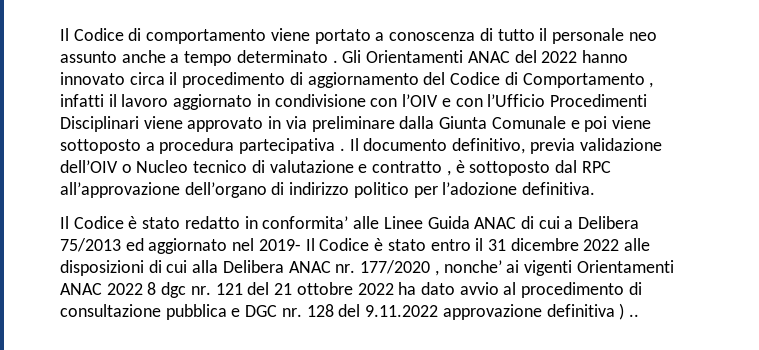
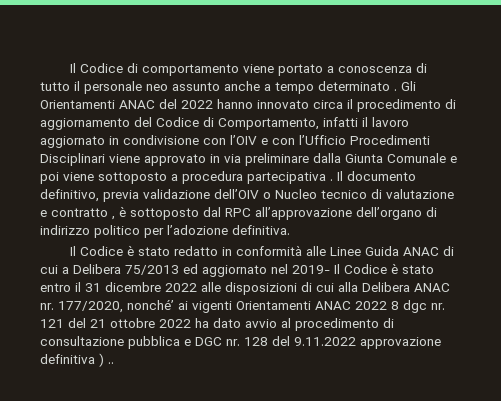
[522,73,654,88] Comportamento , -> [218,118,319,130] Comportamento,
[262,216,349,229] conformita’ -> [236,245,303,256] conformità
[360,260,502,276] 177/2020 , nonche’ -> [58,299,174,313] 177/2020, nonché’

